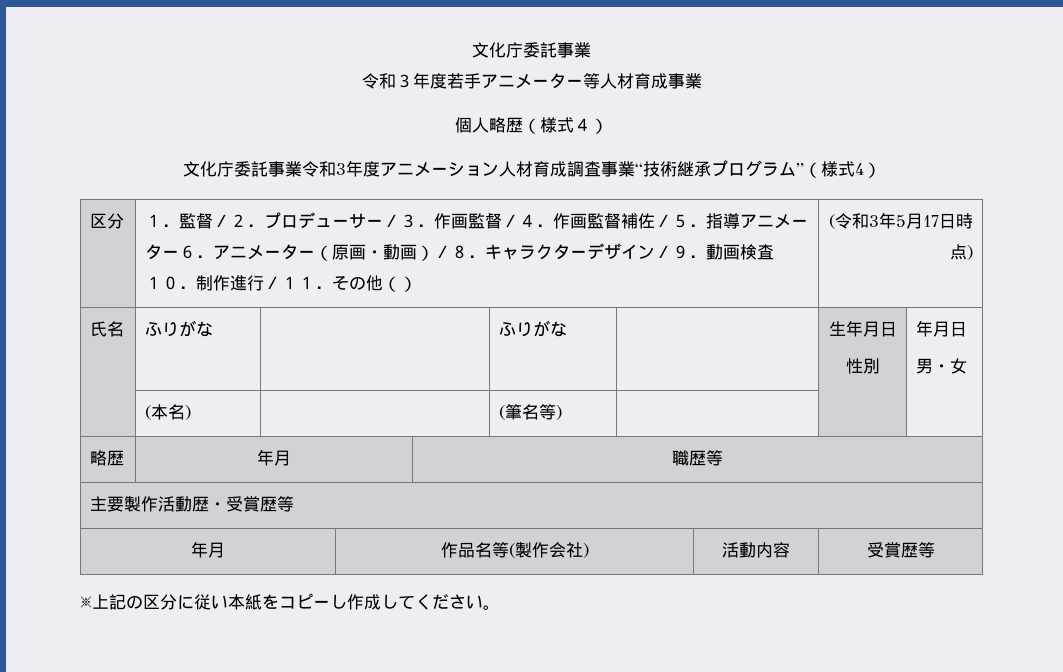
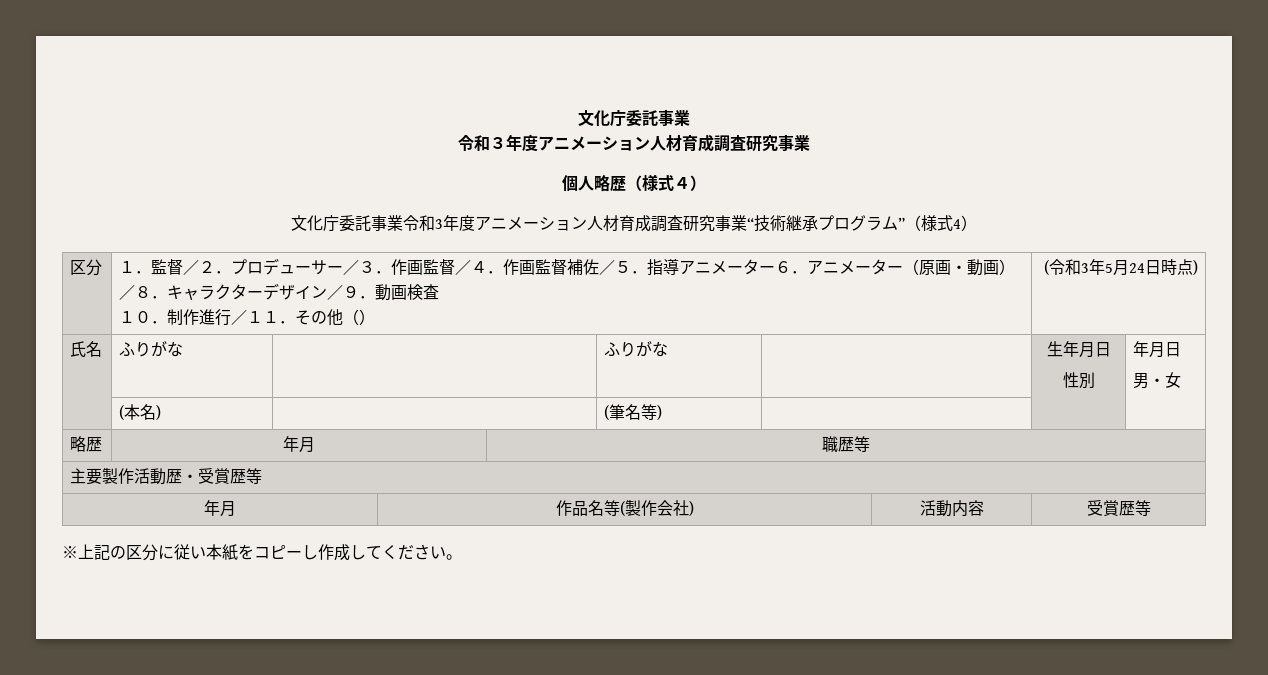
[446,73,668,89] 若手アニメーター等人材育成 -> [538,134,778,152] アニメーション人材育成調査研究
(601, 169) none -> [683,215,715,232] 研究
[922,215,939,227] 17 -> [1129,263,1146,273] 24

